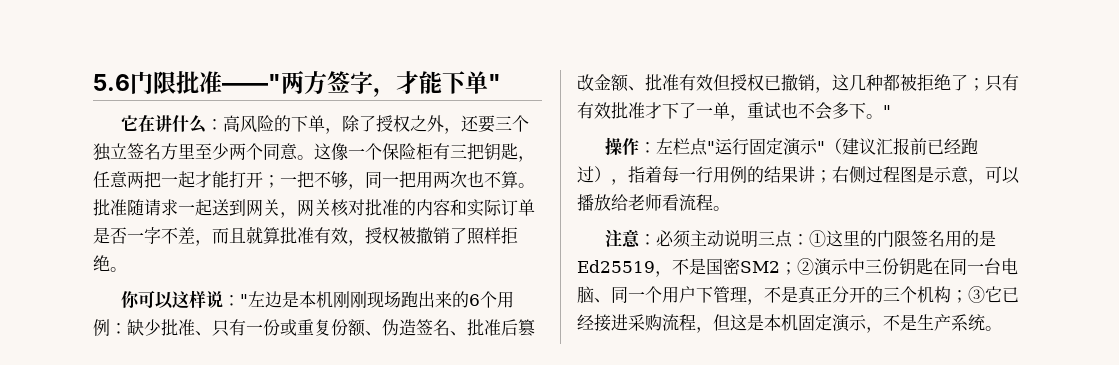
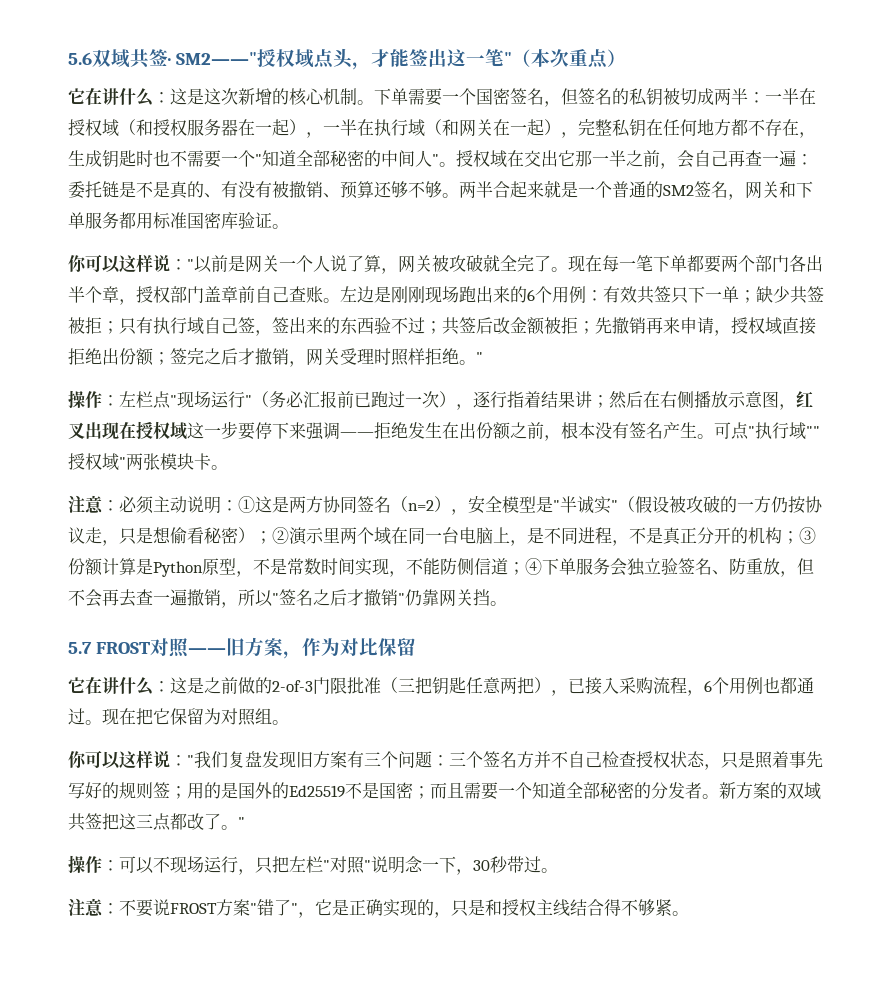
[130,71,501,97] [120,114,529,134] [93,143,535,162] [93,171,535,190] [93,199,535,218] [93,226,518,246] [93,255,127,272] [120,290,333,309] 门限批准——"两方签字，才能下单" // 它在讲什么：高风险的下单，除了授权之外，还要三个独立签名方里至少两个同意。这像一个保险柜有三把钥匙，任意两把一起才能打开；一把不够，同一把用两次也不算。批准随请求一起送到网关，网关核对批准的内容和实际订单是否一字不差，而且就算批准有效，授权被撤销了照样拒绝。 // 你可以这样说："左边是本机 -> [92,48,626,70] [68,87,816,107] [68,119,816,138] [68,150,813,169] [68,180,813,200] [68,212,289,229] [68,254,823,274] [68,286,391,305] 双域共签· SM2——"授权域点头，才能签出这一笔"（本次重点） // 它在讲什么：这是这次新增的核心机制。下单需要一个国密签名，但签名的私钥被切成两半：一半在授权域（和授权服务器在一起），一半在执行域（和网关在一起），完整私钥在任何地方都不存在，生成钥匙时也不需要一个"知道全部秘密的中间人"。授权域在交出它那一半之前，会自己再查一遍：委托链是不是真的、有没有被撤销、预算还够不够。两半合起来就是一个普通的SM2签名，网关和下单服务都用标准国密库验证。 // 你可以这样说："以前是网关一个人说了算，网关被攻破就全完了。现在每一笔下单都要两个部门各出半个章，授权部门盖章前自己查账。左边是
[127,319,535,337] [577,74,1019,93] [577,102,866,121] 缺少批准、只有一份或重复份额、伪造签名、批准后篡改金额、批准有效但授权已撤销，这几种都被拒绝了；只有有效批准才下了一单，重试也不会多下 -> [603,286,824,304] [68,317,816,336] [68,348,459,367] 有效共签只下一单；缺少共签被拒；只有执行域自己签，签出来的东西验不过；共签后改金额被拒；先撤销再来申请，授权域直接拒绝出份额；签完之后才撤销，网关受理时照样拒绝
[714,138,978,156] [577,166,1020,185] [577,193,713,211] 运行固定演示"（建议汇报前已经跑过），指着每一行用例的结果讲；右侧过程图是示意，可以播放给老师看流程 -> [177,391,813,410] [68,421,820,441] [68,453,211,471] 现场运行"（务必汇报前已跑过一次），逐行指着结果讲；然后在右侧播放示意图，红叉出现在授权域这一步要停下来强调——拒绝发生在出份额之前，根本没有签名产生。可点"执行域""授权域"两张模块卡
[757,230,793,248] 三点 -> (221, 505) none
[842,230,996,247] [577,258,1018,277] [577,286,747,303] 里的门限签名用的是Ed25519，不是国密SM2；②演示中三份钥匙在同一台电脑、同一个用户下管理 -> [272,495,823,515] [68,527,612,546] 是两方协同签名（n=2），安全模型是"半诚实"（假设被攻破的一方仍按协议走，只是想偷看秘密）；②演示里两个域在同一台电脑上，是不同进程
[883,286,917,303] 三个 -> (748, 535) none
[985,286,1019,303] [577,314,985,333] 它已经接进采购流程，但这是本机固定演示，不是生产系统 -> [68,558,814,577] [68,589,507,608] [68,637,416,659] [68,676,814,696] [68,708,289,726] [68,750,823,770] [68,782,821,800] [68,813,245,831] [68,855,558,875] [68,898,672,918] 份额计算是Python原型，不是常数时间实现，不能防侧信道；④下单服务会独立验签名、防重放，但不会再去查一遍撤销，所以"签名之后才撤销"仍靠网关挡。 // 5.7 FROST对照——旧方案，作为对比保留 // 它在讲什么：这是之前做的2-of-3门限批准（三把钥匙任意两把），已接入采购流程，6个用例也都通过。现在把它保留为对照组。 // 你可以这样说："我们复盘发现旧方案有三个问题：三个签名方并不自己检查授权状态，只是照着事先写好的规则签；用的是国外的Ed25519不是国密；而且需要一个知道全部秘密的分发者。新方案的双域共签把这三点都改了。" // 操作：可以不现场运行，只把左栏"对照"说明念一下，30秒带过。 // 注意：不要说FROST方案"错了"，它是正确实现的，只是和授权主线结合得不够紧

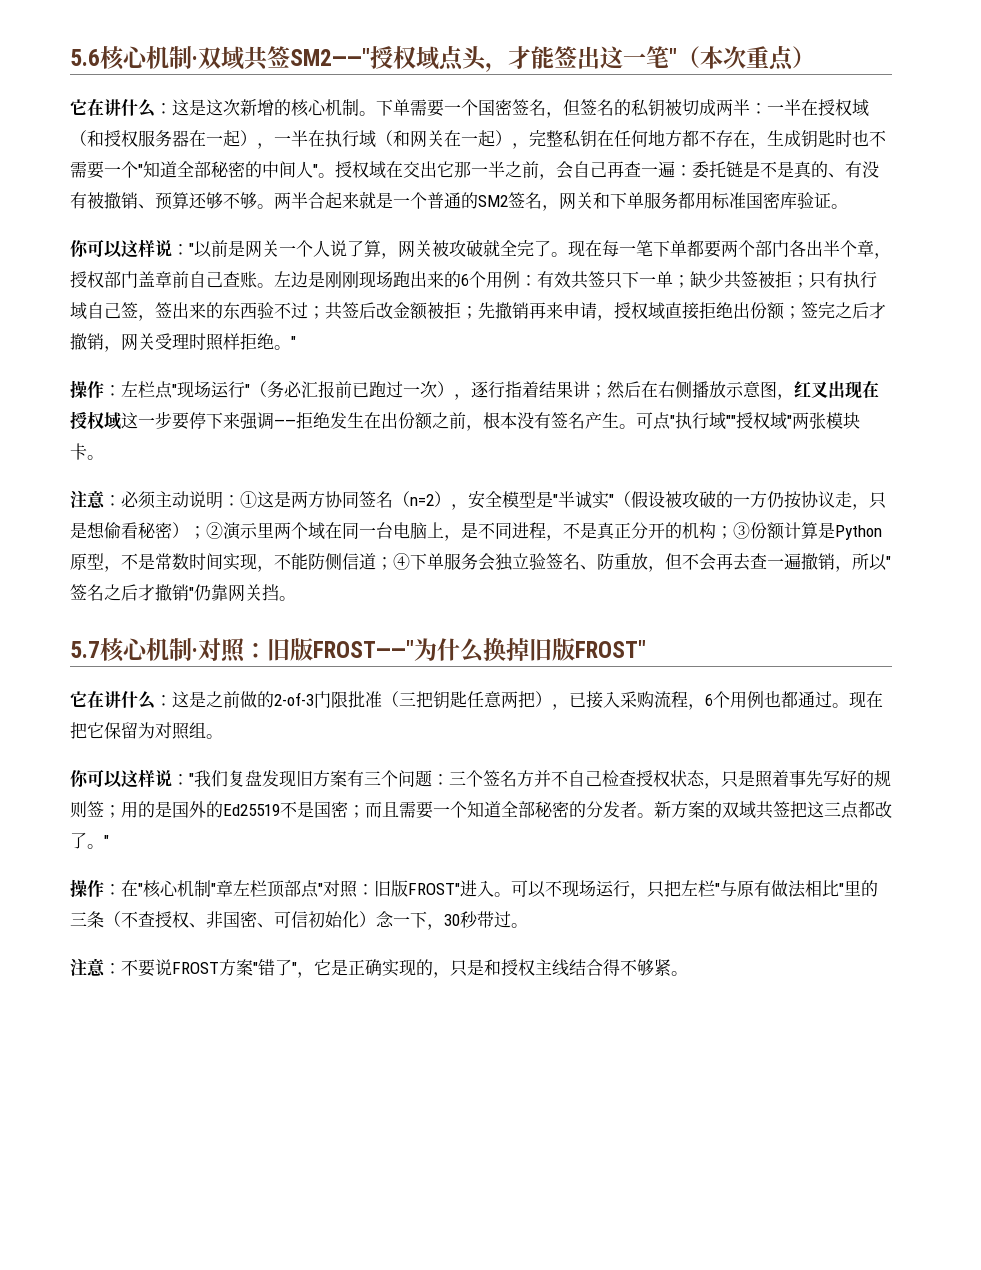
[92,49,171,68] 双域共签· -> [100,46,290,71] 核心机制·双域共签
[95,637,416,659] FROST对照——旧方案，作为对比保留 -> [100,637,646,663] 核心机制·对照：旧版FROST——"为什么换掉旧版FROST"
(119, 865) none -> [121,880,511,898] 在"核心机制"章左栏顶部点"对照：旧版FROST"进入。
[330,856,405,874] 对照"说明 -> [720,880,878,898] [70,911,376,928] 与原有做法相比"里的三条（不查授权、非国密、可信初始化）

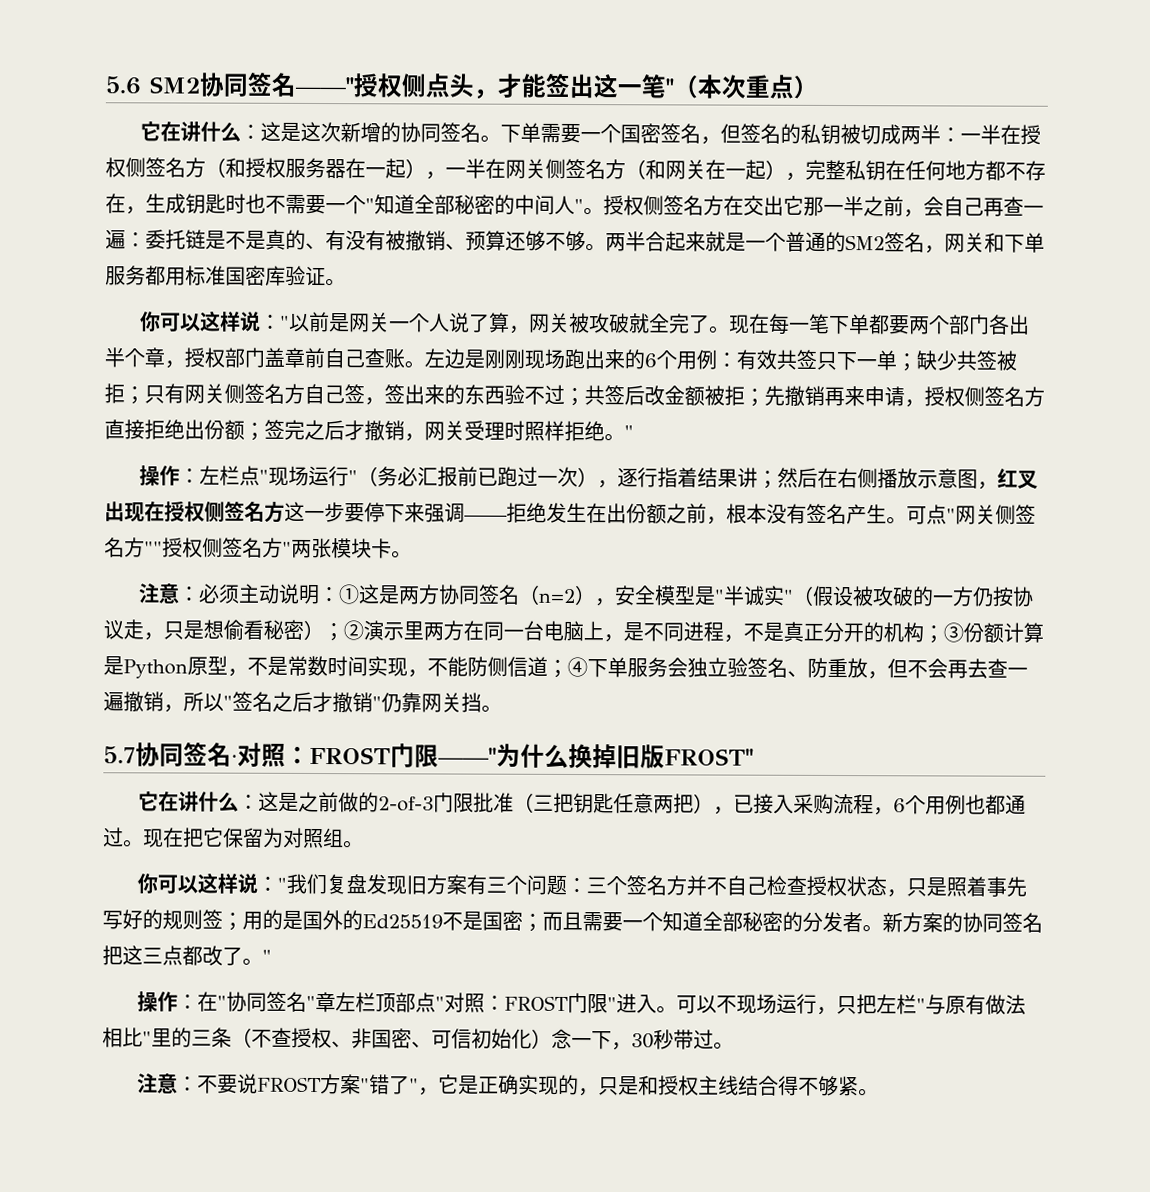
[100,46,439,71] 核心机制·双域共签SM2——"授权域 -> [149,72,427,98] SM2协同签名——"授权侧
[291,99,359,117] 核心机制 -> [399,122,481,143] 协同签名
[852,99,869,117] 域 -> [125,157,206,178] 侧签名方
[325,130,376,148] 执行域 -> [505,158,626,180] 网关侧签名方
[369,161,386,179] 域 -> [643,195,724,216] 侧签名方
[843,271,877,288] [70,302,87,320] 执行域 -> [184,383,305,404] 网关侧签名方
[648,302,665,320] 域 -> [964,386,1045,407] 侧签名方
[104,412,121,430] 域 -> [204,501,285,523] 侧签名方
[675,412,787,430] 执行域""授权域 -> [955,504,1036,525] [104,537,283,558] 网关侧签名方""授权侧签名方
[291,522,325,540] 个域 -> [443,620,464,641] 方
[100,638,192,663] 核心机制 -> [135,742,232,767] 协同签名
[267,638,414,661] 旧版FROST——" -> [309,743,497,768] FROST门限——"
[722,801,790,819] 双域共签 -> [962,912,1043,933] 协同签名
[143,880,211,898] 核心机制 -> [225,991,307,1012] 协同签名
[374,880,460,897] 旧版FROST" -> [503,992,617,1014] FROST门限"

